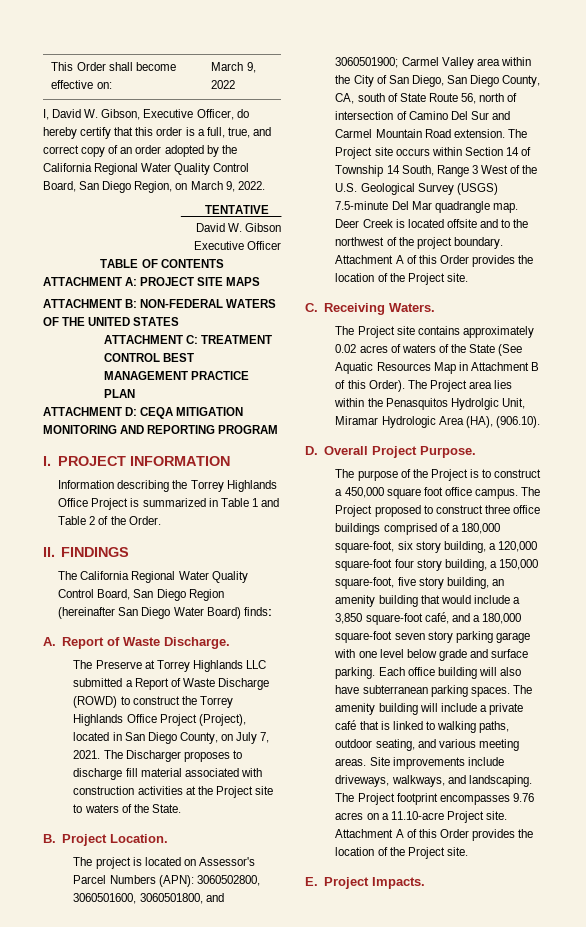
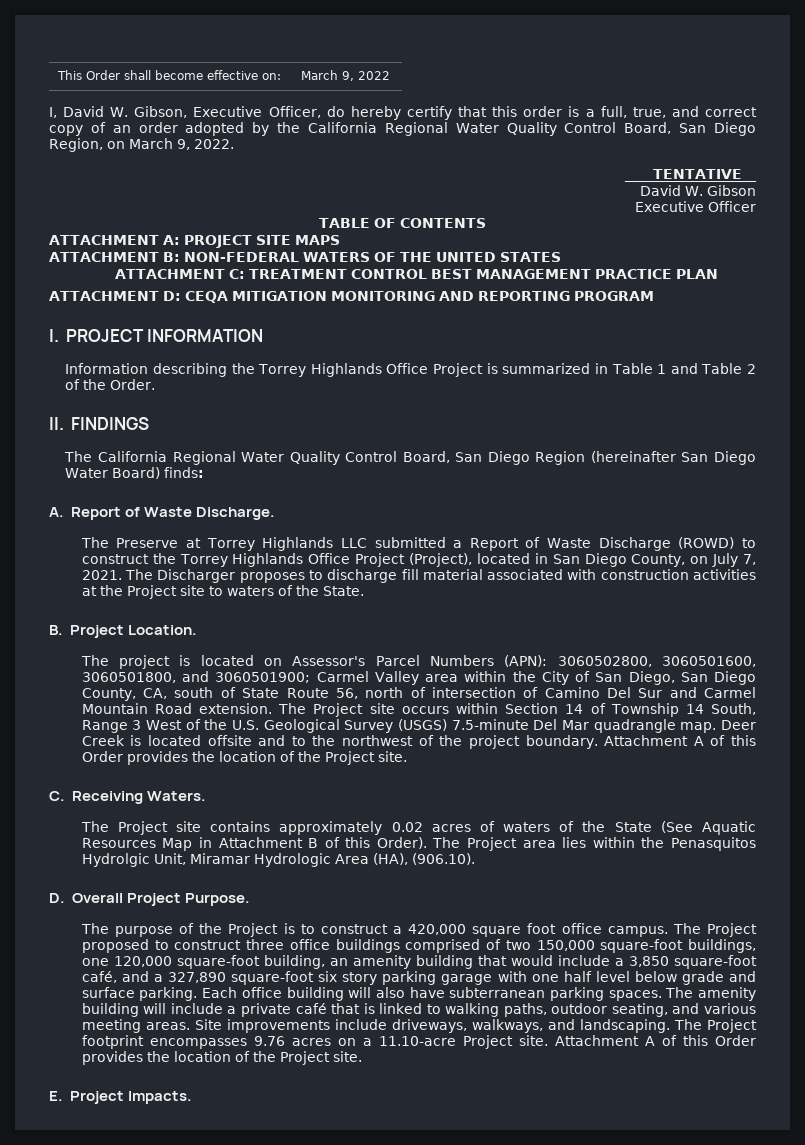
[344,487,384,498] 450,000 -> [408,924,467,935] 420,000
[451,523,500,534] [335,541,537,553] [335,559,538,571] [335,577,444,589] a 180,000 square-foot, six story building, a 120,000 square-foot four story building, a 150,000 square-foot, five story -> [505,939,757,953] [81,955,260,969] two 150,000 square-foot buildings, one 120,000 square-foot
[481,613,521,624] [335,631,425,643] 180,000 square-foot seven -> [168,971,338,985] 327,890 square-foot six
(377, 654) none -> [563,971,592,982] half

